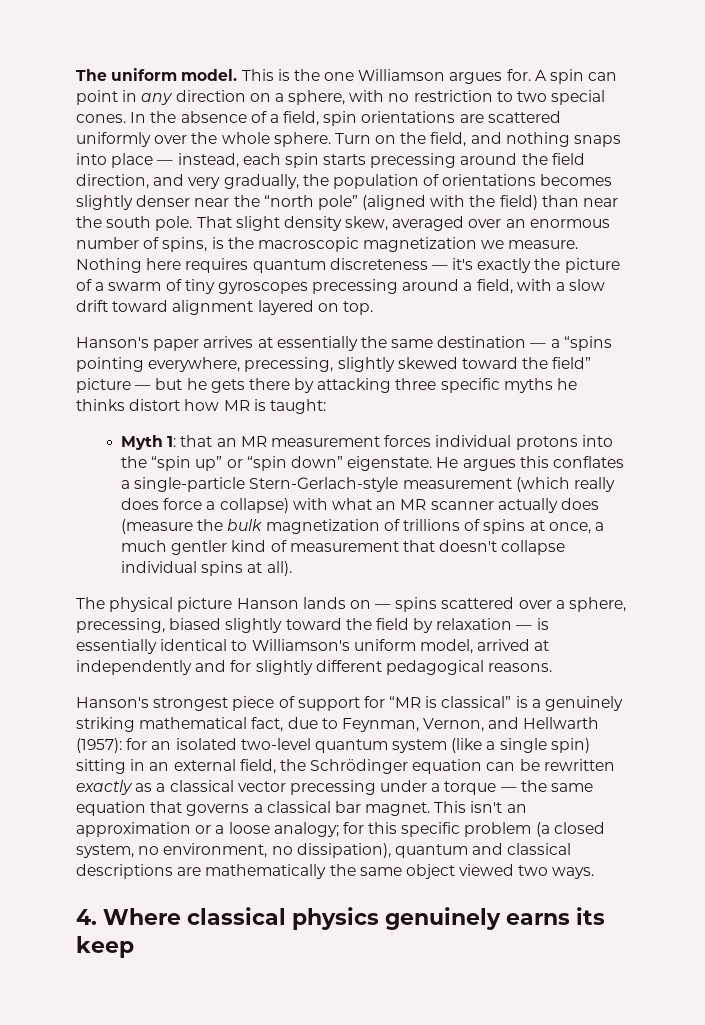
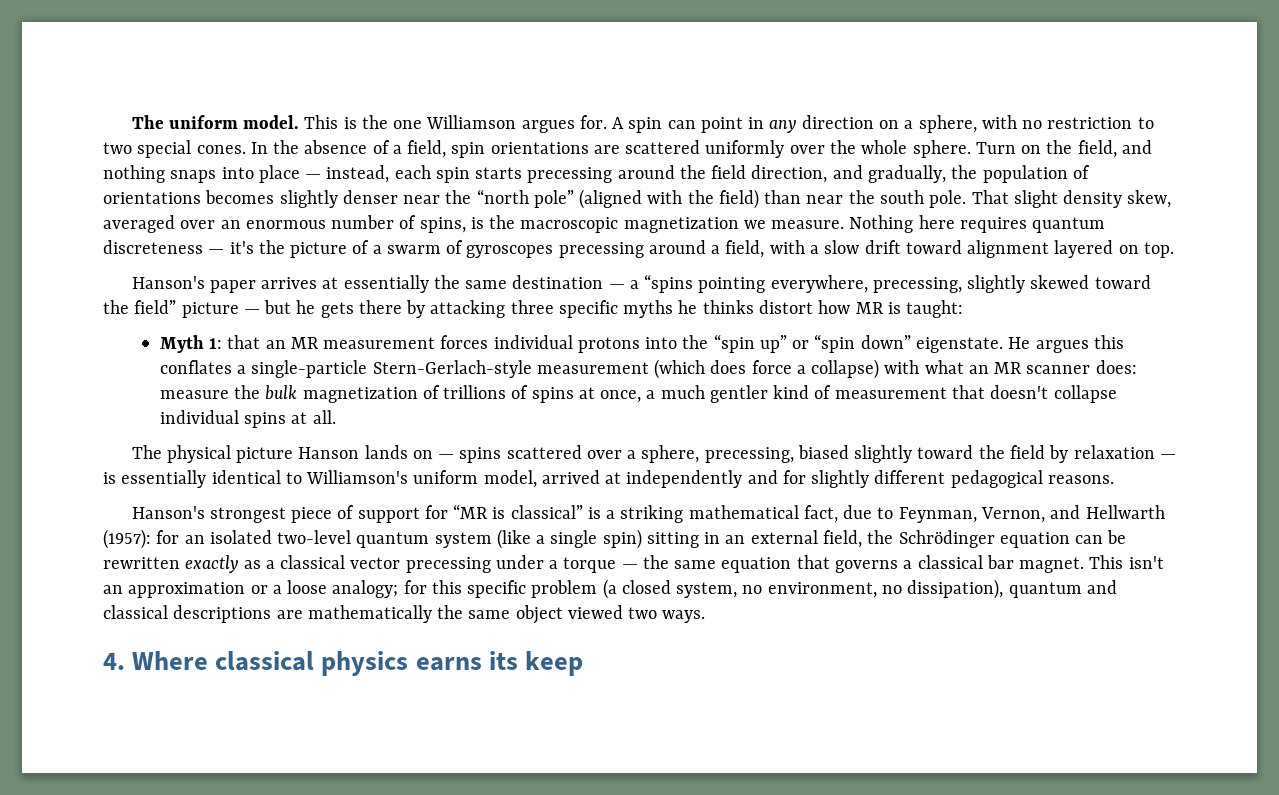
[188,177,221,189] very -> (863, 172) none
[477,258,532,273] exactly -> (254, 247) none
[184,279,215,294] tiny -> (464, 247) none
[573,477,615,492] really -> (706, 369) none
[497,498,599,513] [121,519,194,534] actually does (measure -> [1095,360,1137,374] [159,390,229,399] does: measure
[266,561,292,576] all). -> [312,410,336,424] all.
[545,696,624,711] genuinely -> (616, 514) none
[385,907,501,930] genuinely -> (409, 663) none

